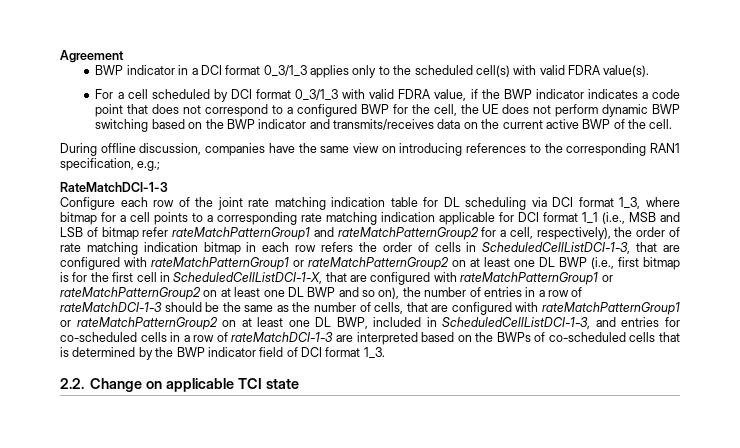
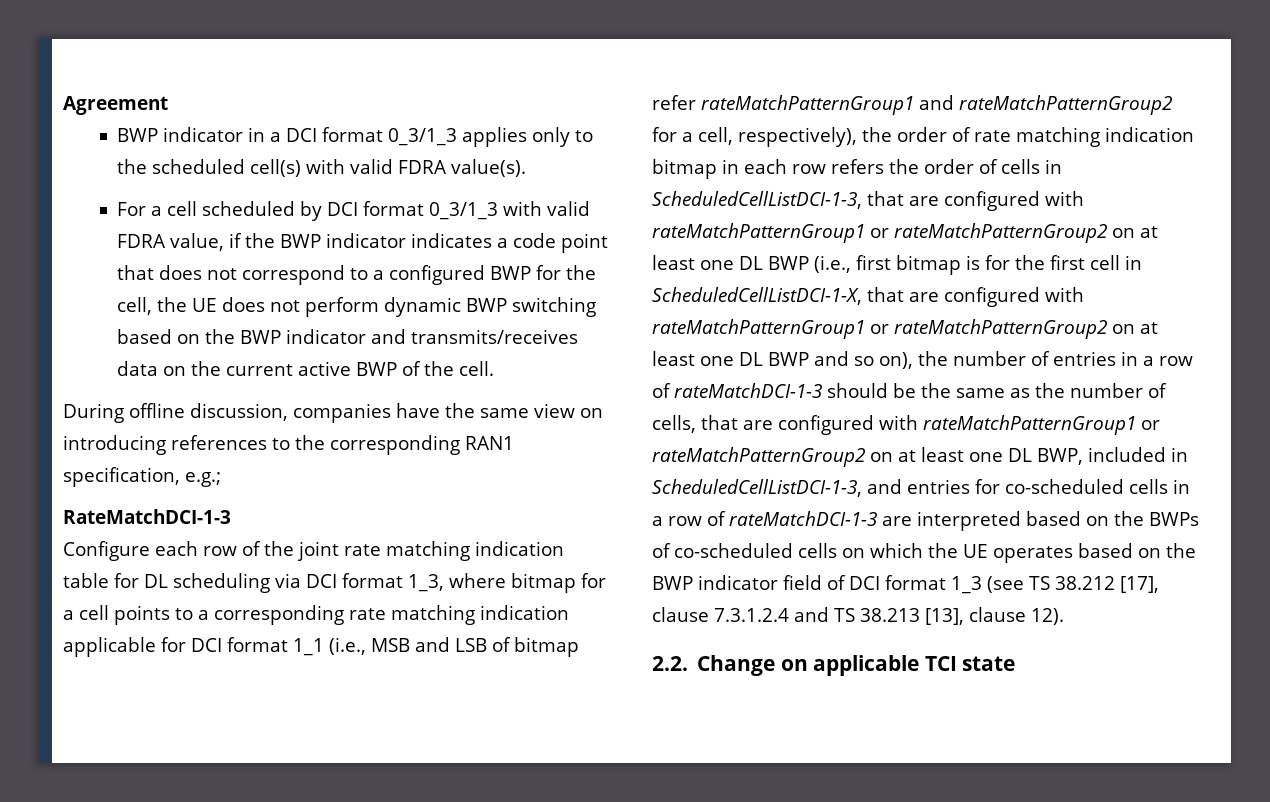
[659,332,680,342] [60,347,153,360] that is determined by -> [842,543,1161,563] on which the UE operates based on
[363,347,385,358] 1_3. -> [951,576,1159,594] [652,607,1064,625] 1_3 (see TS 38.212 [17], clause 7.3.1.2.4 and TS 38.213 [13], clause 12).

